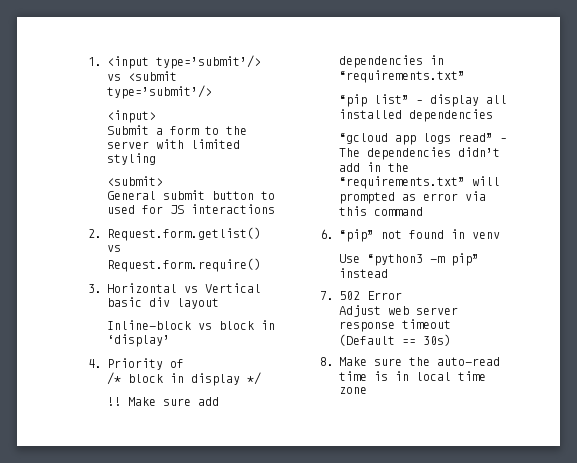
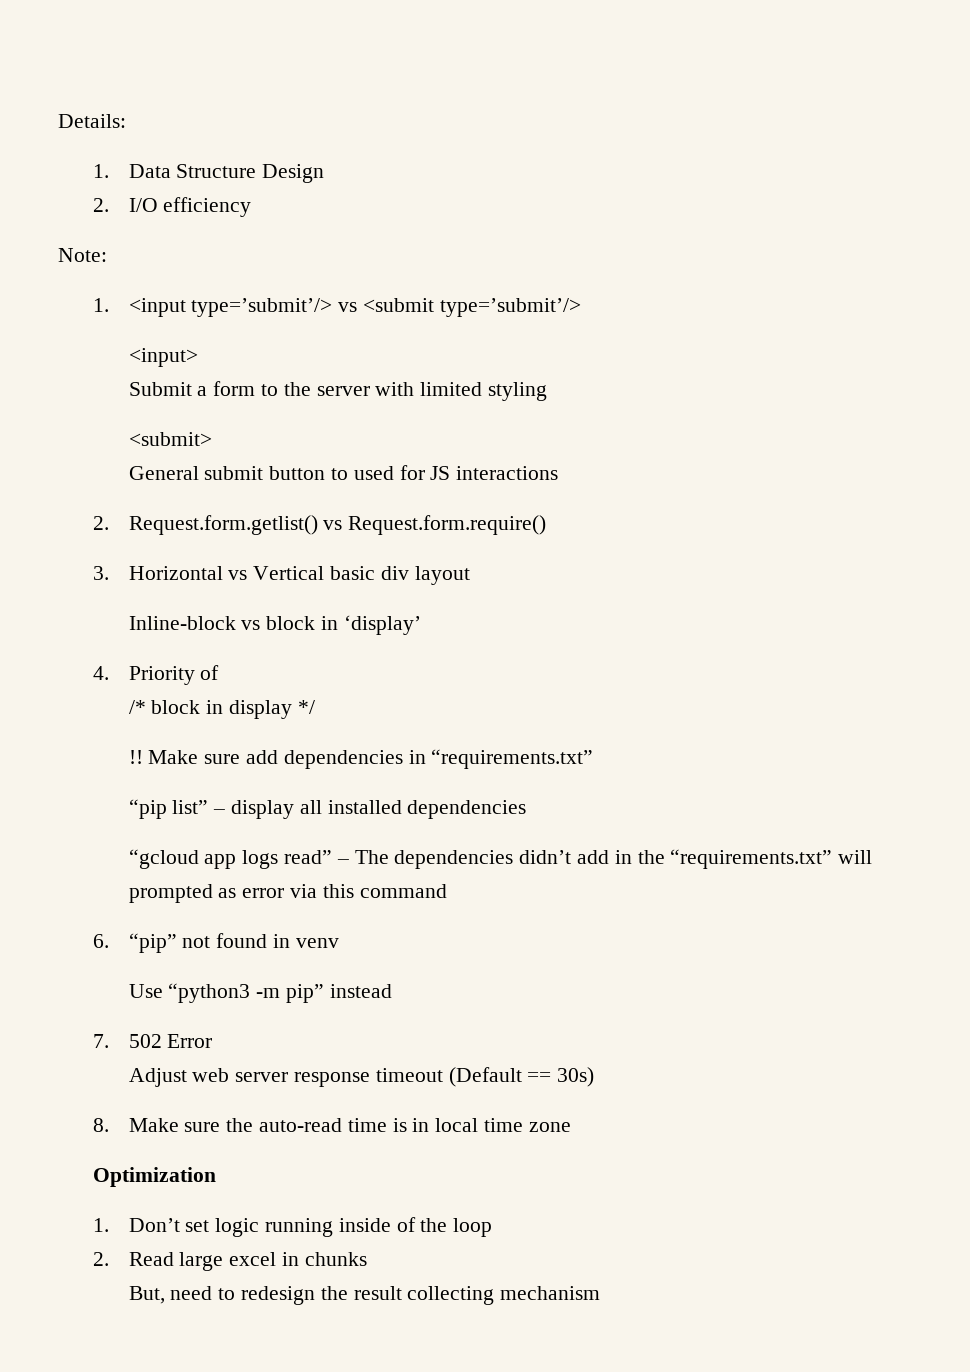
(88, 61) none -> [58,114,126,128] [93,164,325,183] [93,197,252,217] [58,248,107,262] Details: // 1. Data Structure Design // 2. I/O efficiency // Note: //
(368, 390) none -> [93,1167,217,1187] [93,1217,493,1237] [93,1252,367,1271] [128,1286,601,1305] // Optimization // 1. Don’t set logic running inside of the loop // 2. Read large excel in chunks // But, need to redesign the result collecting mechanism

